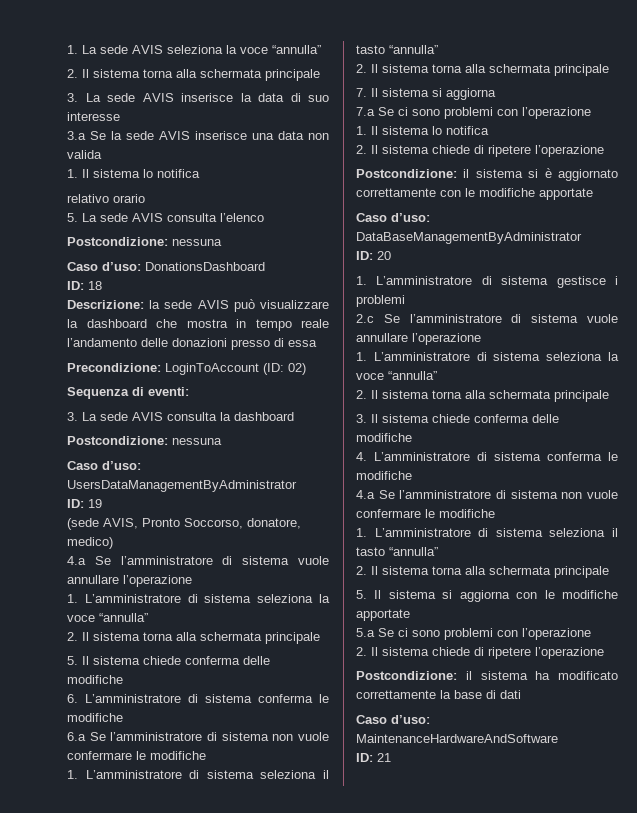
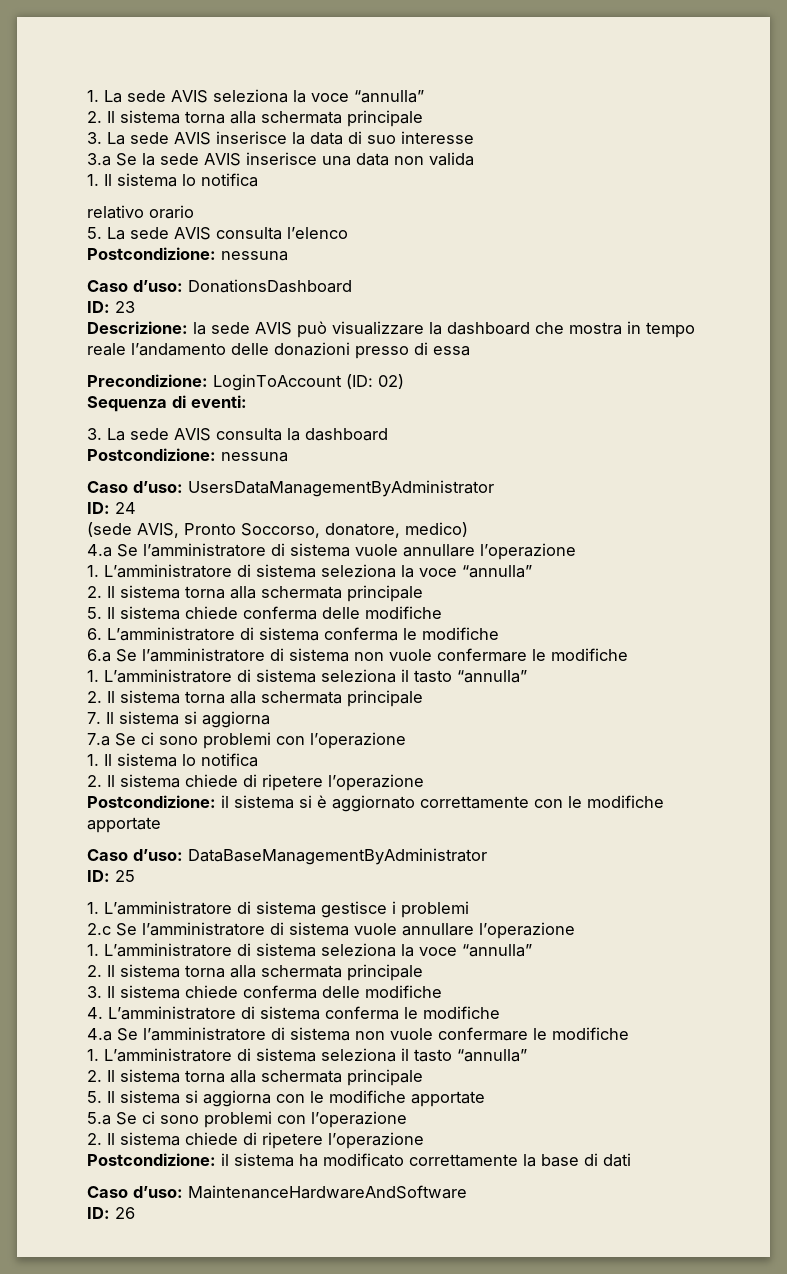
[88,281,102,290] 18 -> [115,301,135,313] 23
[88,499,102,508] 19 -> [115,502,136,514] 24
[377,251,391,260] 20 -> [115,870,135,882] 25
[377,753,391,762] 21 -> [115,1207,135,1219] 26

